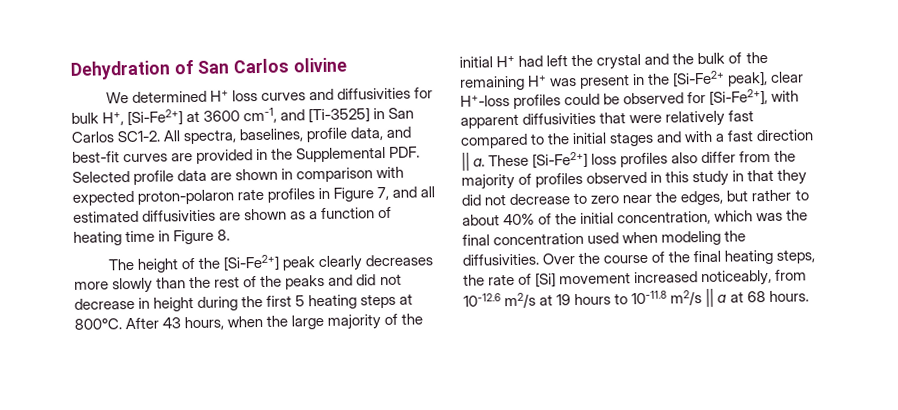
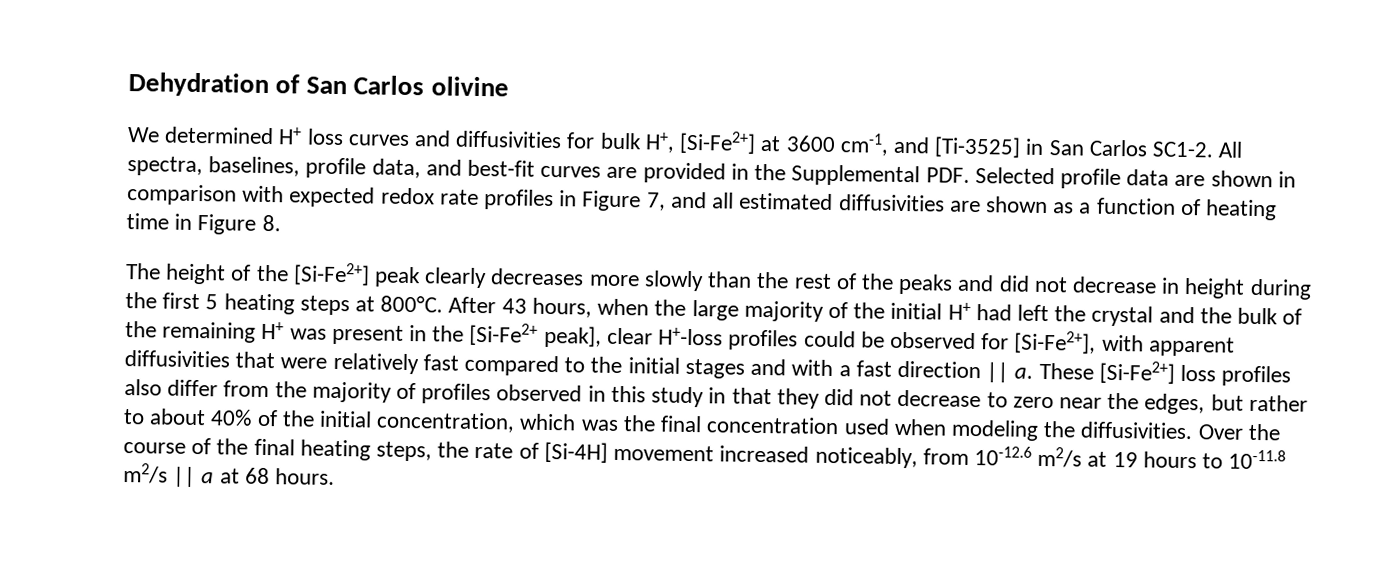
[137,189,235,205] proton-polaron -> [380,187,435,205] redox
[535,272,557,288] [Si] -> [543,441,608,463] [Si-4H]

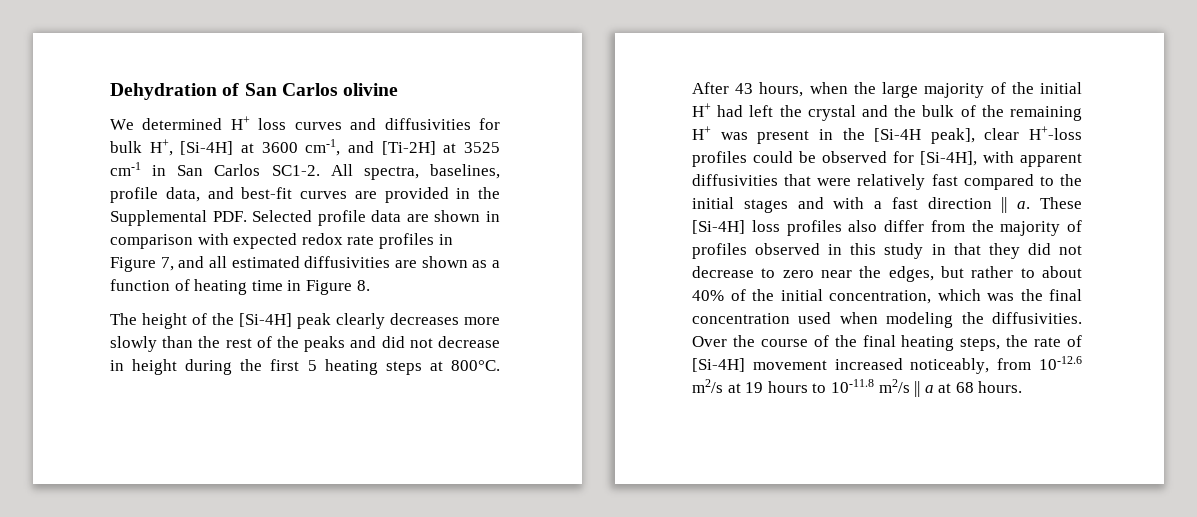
[679,130,757,154] [Si-Fe2+] -> [180,141,234,155] [Si-4H]
[934,136,1022,158] [Ti-3525] -> [381,141,501,155] [110,162,141,176] [Ti-2H] at 3525 cm-1
[292,262,370,286] [Si-Fe2+] -> [239,313,292,327] [Si-4H]
[469,322,539,346] [Si-Fe2+ -> [874,128,922,142] [Si-4H
[1014,330,1097,354] [Si-Fe2+], -> [920,151,977,166] [Si-4H],
[1098,360,1175,384] [Si-Fe2+] -> [692,220,745,234] [Si-4H]

